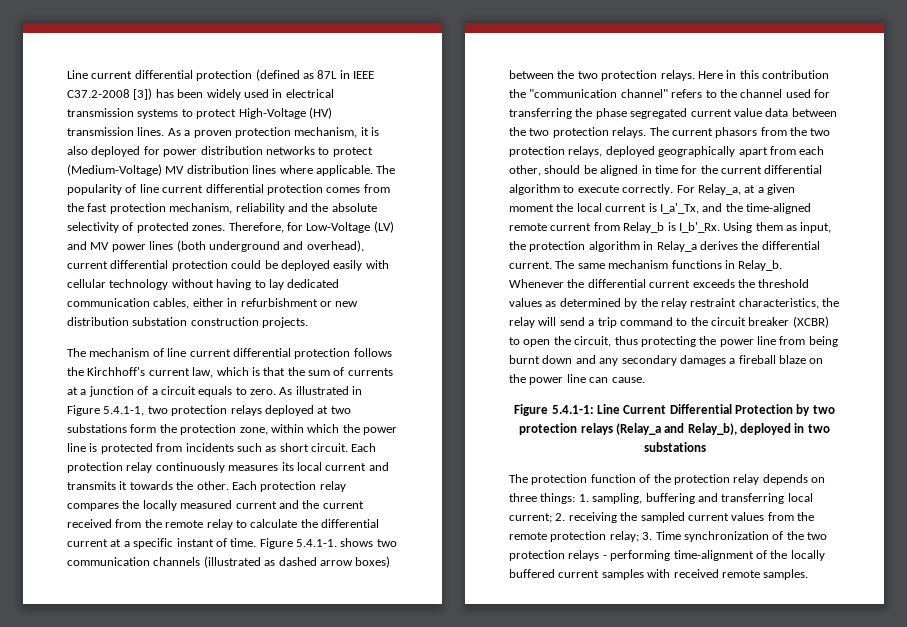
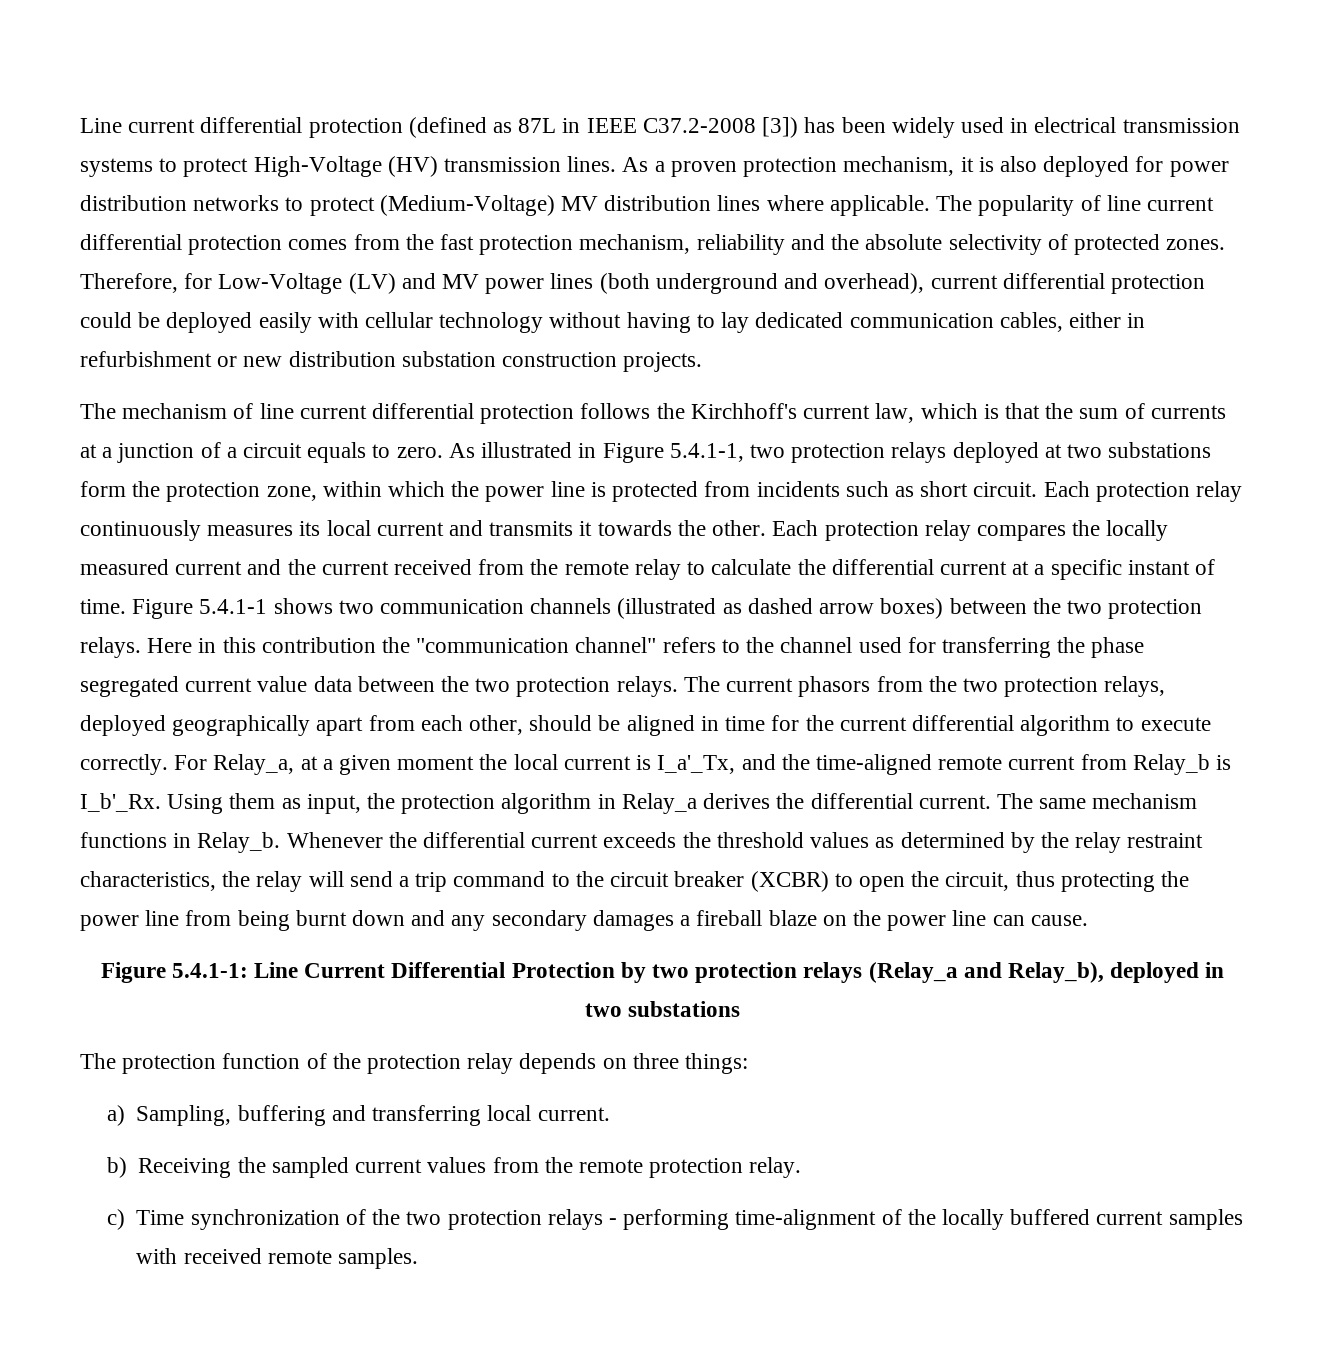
[296,539,337,547] 5.4.1-1. -> [199,599,268,614] 5.4.1-1
[578,493,643,504] 1. sampling, -> [106,1105,232,1126] // a) Sampling,
[509,512,617,523] current; 2. receiving -> [537,1107,610,1121] [106,1157,232,1178] current. // b) Receiving
[609,531,653,542] relay; 3. -> [749,1157,802,1178] [106,1209,125,1230] relay. // c)

